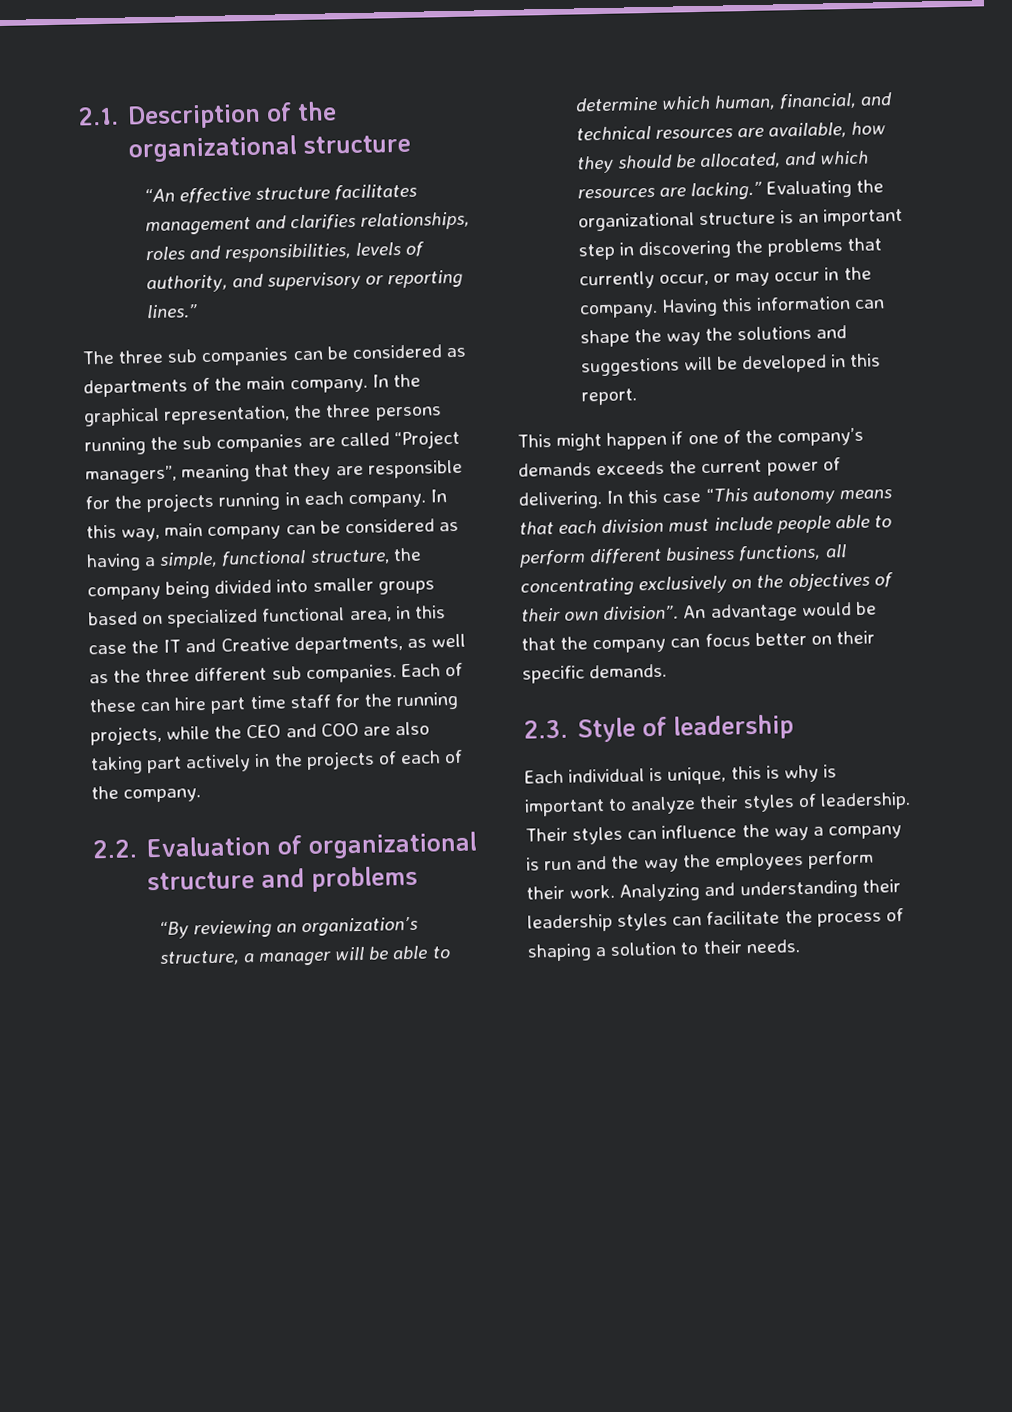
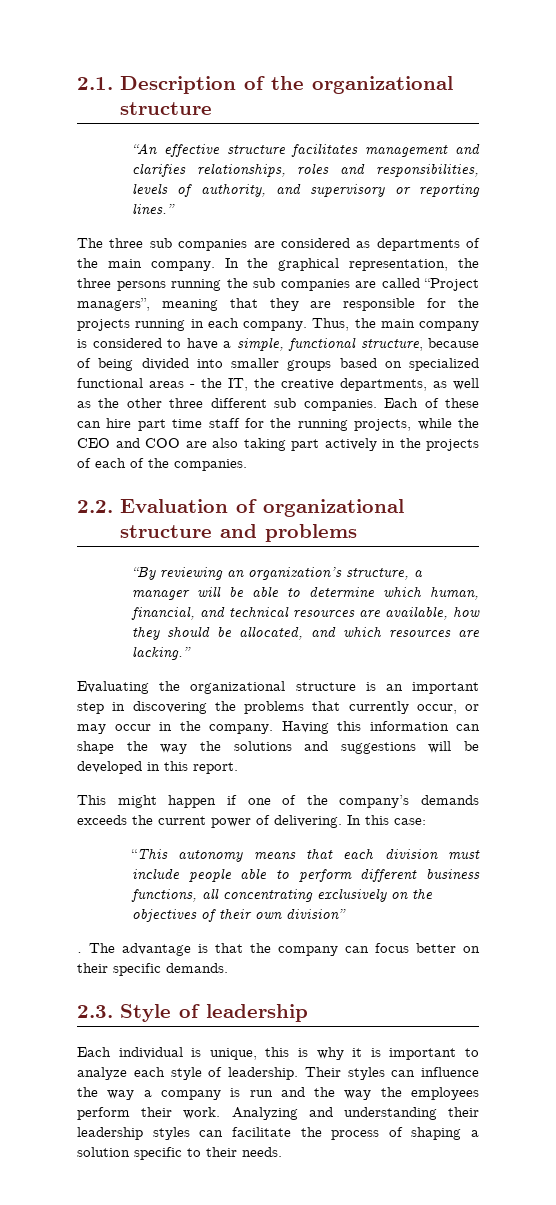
[292,346,349,361] can be -> [253,241,275,248] are
[429,489,447,503] [86,518,459,542] [86,553,141,572] In this way, main company can be considered as having -> [312,318,479,331] [77,338,218,350] Thus, the main company is considered to have
[392,547,422,562] [87,585,161,601] the company -> [428,338,479,348] [77,358,91,368] because of
[349,605,446,623] [88,637,290,655] area, in this case the IT and Creative -> [149,378,334,391] areas - the IT, the creative
(142, 676) none -> [126,398,162,408] other
[123,788,202,803] company. -> [174,459,247,471] companies.
(763, 191) none -> (191, 653) //
[662,493,702,503] case -> [394,818,426,825] case: //
[603,601,877,622] division”. An advantage would be -> [285,908,346,920] [77,943,208,956] division” // . The advantage is
(819, 773) none -> [352,1048,363,1057] it
[699,794,795,813] their styles -> [133,1067,202,1080] each style
(678, 948) none -> [134,1147,182,1160] specific

